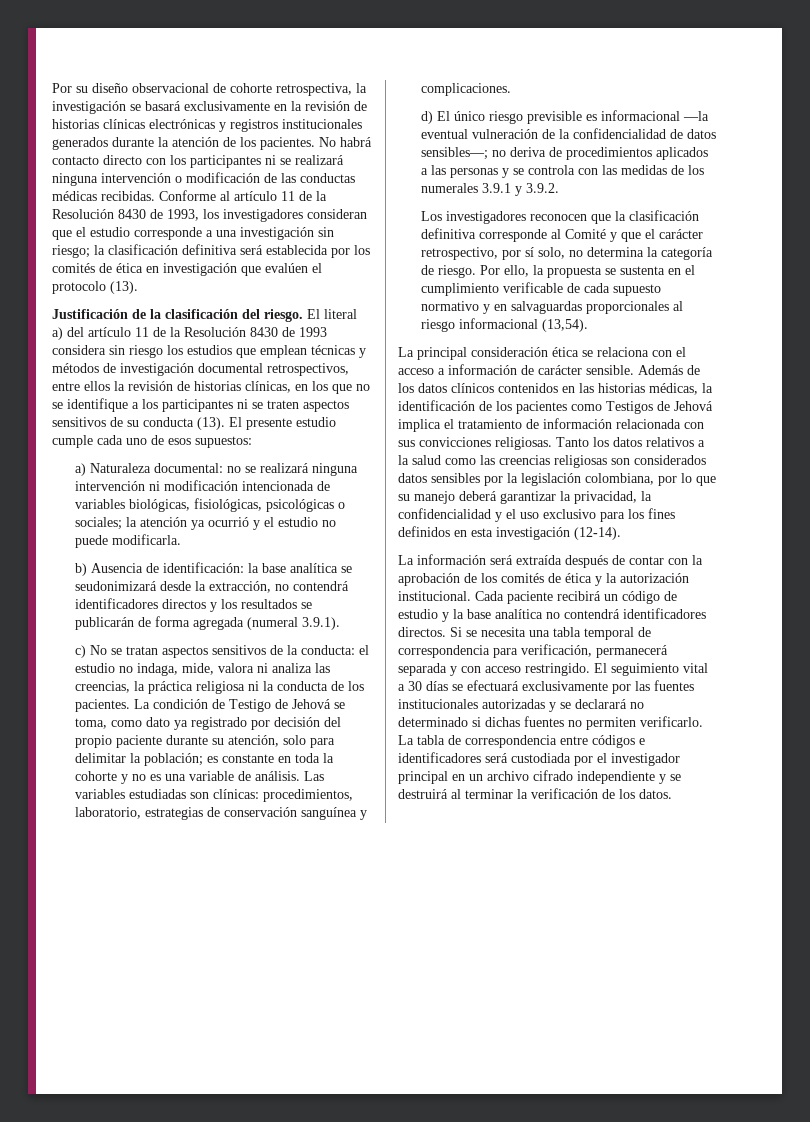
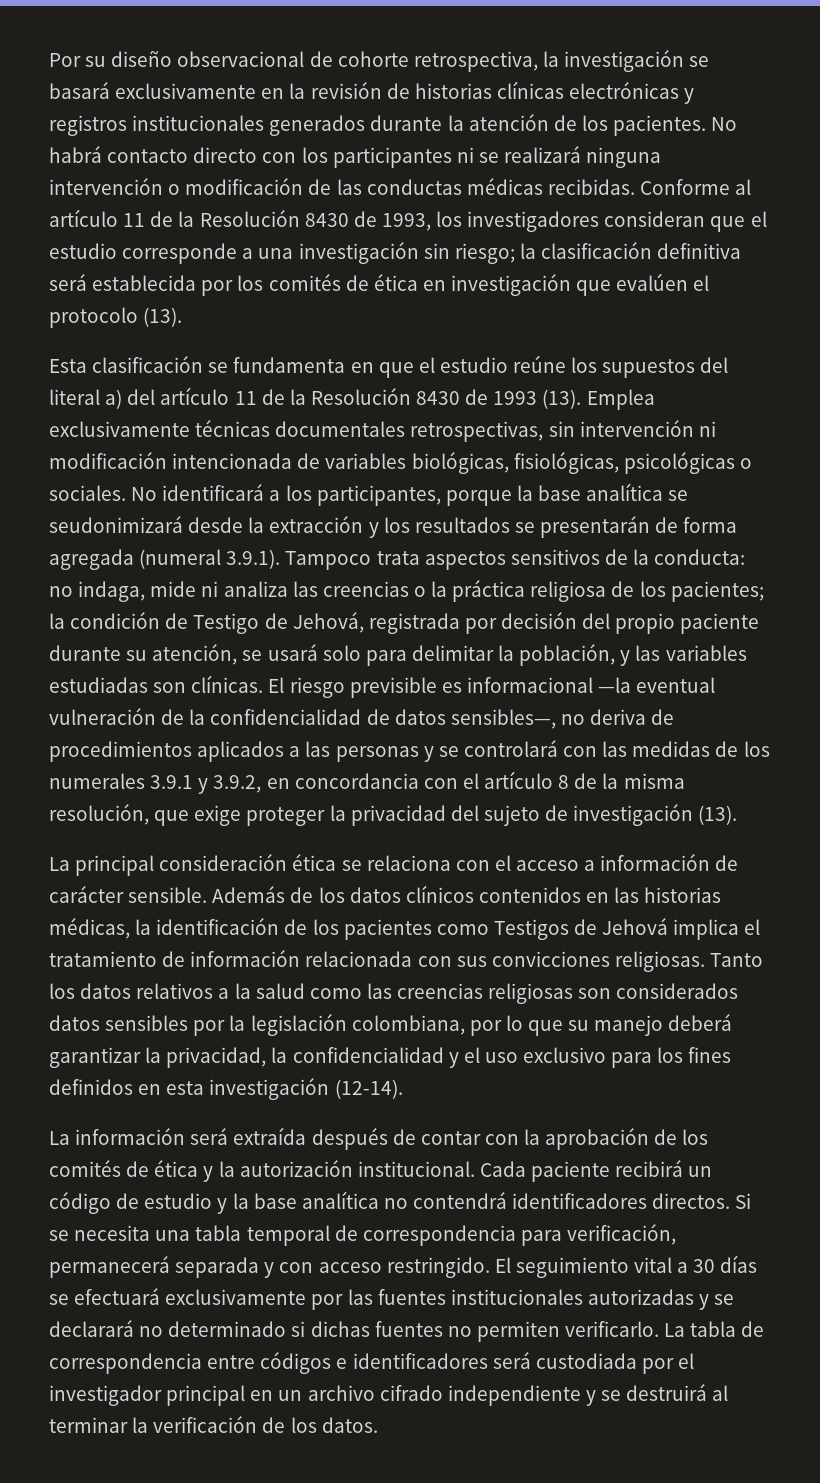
[52,309,320,322] Justificación de la clasificación del riesgo. El -> [49,355,729,378] Esta clasificación se fundamenta en que el estudio reúne los supuestos del
[52,345,366,358] [52,363,349,376] [52,381,370,394] [52,398,349,412] [52,417,336,430] [52,435,252,448] [75,463,359,476] considera sin riesgo los estudios que emplean técnicas y métodos de investigación documental retrospectivos, entre ellos la revisión de historias clínicas, en los que no se identifique a los participantes ni se traten aspectos sensitivos de su conducta (13). El presente estudio cumple cada uno de esos supuestos: // a) Naturaleza documental: no se realizará ninguna -> [542,389,655,410] [49,420,575,442] (13). Emplea exclusivamente técnicas documentales retrospectivas, sin
[75,517,337,530] [75,534,182,548] [75,562,245,576] sociales; la atención ya ocurrió y el estudio no puede modificarla. // b) Ausencia de identificación: -> [49,484,512,506] sociales. No identificará a los participantes, porque
[209,581,350,593] [75,598,207,609] extracción, no contendrá identificadores directos -> [269,516,364,533] extracción
[75,617,135,630] publicarán -> [540,516,651,538] presentarán
[75,645,159,658] // c) No se tratan -> [285,551,420,570] Tampoco trata
[359,645,370,655] [75,663,255,676] el estudio no indaga, mide, valora -> [49,581,197,602] no indaga, mide
[75,681,131,693] creencias, -> [322,581,426,597] creencias o
[248,681,365,691] [75,699,346,712] [75,717,248,730] ni la conducta de los pacientes. La condición de Testigo de Jehová se toma, como dato ya registrado -> [611,581,764,602] [49,612,460,634] de los pacientes; la condición de Testigo de Jehová, registrada
(280, 741) none -> [242,644,318,661] se usará
[144,753,335,766] [75,771,325,784] [75,789,354,802] [75,807,368,820] [421,83,512,96] [421,111,486,124] población; es constante en toda la cohorte y no es una variable de análisis. Las variables estudiadas son clínicas: procedimientos, laboratorio, estrategias de conservación sanguínea y complicaciones. // d) El único -> [519,644,747,666] [49,675,285,693] población, y las variables estudiadas son clínicas. El
[421,147,489,160] sensibles—; -> [450,709,556,729] sensibles—,
[528,165,576,175] controla -> [463,740,558,757] controlará
[526,183,560,193] [421,210,700,224] [421,228,704,242] [421,247,714,260] [421,265,696,278] [421,282,662,296] [421,301,684,314] [421,318,589,332] 3.9.2. // Los investigadores reconocen que la clasificación definitiva corresponde al Comité y que el carácter retrospectivo, por sí solo, no determina la categoría de riesgo. Por ello, la propuesta se sustenta en el cumplimiento verificable de cada supuesto normativo y en salvaguardas proporcionales al riesgo informacional (13,54). -> [213,771,685,793] [49,804,738,826] 3.9.2, en concordancia con el artículo 8 de la misma resolución, que exige proteger la privacidad del sujeto de investigación (13).

